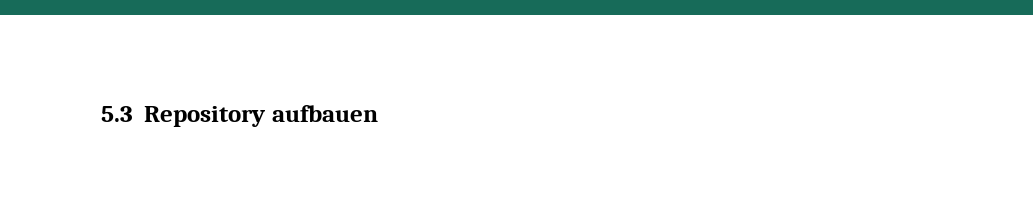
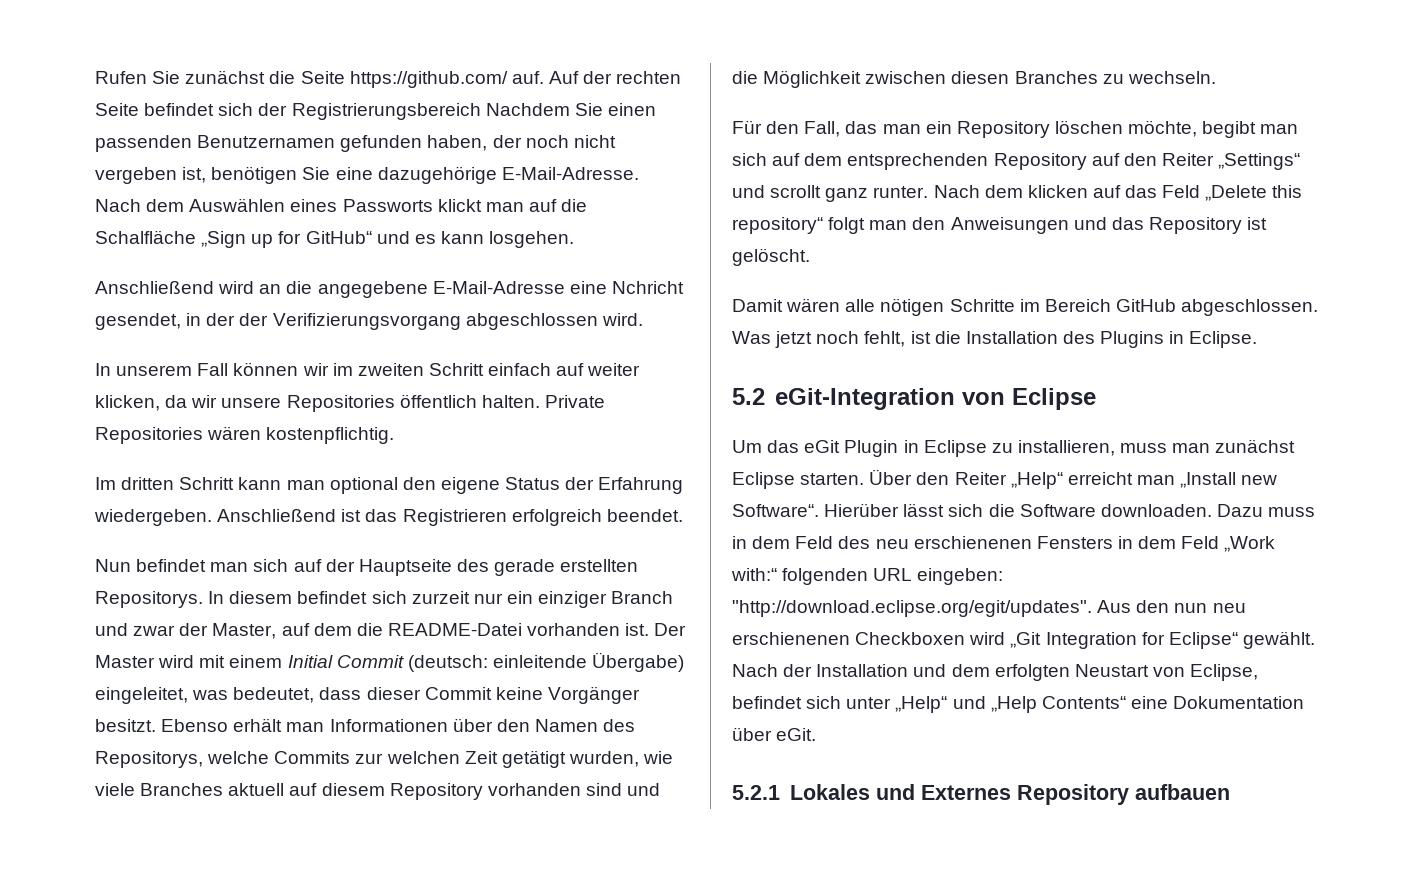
[101,106,133,122] 5.3 -> [95,70,682,88] [95,103,656,120] [95,135,616,152] [95,166,639,184] [95,198,588,212] [95,230,575,248] [95,281,684,298] [95,313,643,330] [95,362,641,376] [95,394,605,412] [95,426,395,444] [95,477,684,494] [94,509,683,526] [95,559,639,576] [95,591,674,608] [95,623,687,639] [95,652,685,672] [95,686,640,704] [95,718,636,732] [95,750,674,768] [95,783,661,800] [732,70,1216,88] [732,120,1299,138] [732,153,1301,170] [732,185,1303,202] [732,217,1268,234] [732,248,810,266] [732,298,1319,316] [732,331,1258,348] [732,388,1096,410] [732,439,1296,457] [732,469,1278,489] [732,503,1316,517] [732,536,1276,552] [731,568,1004,585] [732,600,1246,617] [732,631,1315,649] [732,664,1259,681] [732,696,1305,713] [732,727,817,741] [732,784,1011,800] Rufen Sie zunächst die Seite https://github.com/ auf. Auf der rechten Seite befindet sich der Registrierungsbereich Nachdem Sie einen passenden Benutzernamen gefunden haben, der noch nicht vergeben ist, benötigen Sie eine dazugehörige E-Mail-Adresse. Nach dem Auswählen eines Passworts klickt man auf die Schalfläche „Sign up for GitHub“ und es kann losgehen. // Anschließend wird an die angegebene E-Mail-Adresse eine Nchricht gesendet, in der der Verifizierungsvorgang abgeschlossen wird. // In unserem Fall können wir im zweiten Schritt einfach auf weiter klicken, da wir unsere Repositories öffentlich halten. Private Repositories wären kostenpflichtig. // Im dritten Schritt kann man optional den eigene Status der Erfahrung wiedergeben. Anschließend ist das Registrieren erfolgreich beendet. // Nun befindet man sich auf der Hauptseite des gerade erstellten Repositorys. In diesem befindet sich zurzeit nur ein einziger Branch und zwar der Master, auf dem die README-Datei vorhanden ist. Der Master wird mit einem Initial Commit (deutsch: einleitende Übergabe) eingeleitet, was bedeutet, dass dieser Commit keine Vorgänger besitzt. Ebenso erhält man Informationen über den Namen des Repositorys, welche Commits zur welchen Zeit getätigt wurden, wie viele Branches aktuell auf diesem Repository vorhanden sind und die Möglichkeit zwischen diesen Branches zu wechseln. // Für den Fall, das man ein Repository löschen möchte, begibt man sich auf dem entsprechenden Repository auf den Reiter „Settings“ und scrollt ganz runter. Nach dem klicken auf das Feld „Delete this repository“ folgt man den Anweisungen und das Repository ist gelöscht. // Damit wären alle nötigen Schritte im Bereich GitHub abgeschlossen. Was jetzt noch fehlt, ist die Installation des Plugins in Eclipse. // 5.2 eGit-Integration von Eclipse // Um das eGit Plugin in Eclipse zu installieren, muss man zunächst Eclipse starten. Über den Reiter „Help“ erreicht man „Install new Software“. Hierüber lässt sich die Software downloaden. Dazu muss in dem Feld des neu erschienenen Fensters in dem Feld „Work with:“ folgenden URL eingeben: "http://download.eclipse.org/egit/updates". Aus den nun neu erschienenen Checkboxen wird „Git Integration for Eclipse“ gewählt. Nach der Installation und dem erfolgten Neustart von Eclipse, befindet sich unter „Help“ und „Help Contents“ eine Dokumentation über eGit. // 5.2.1 Lokales und Externes

